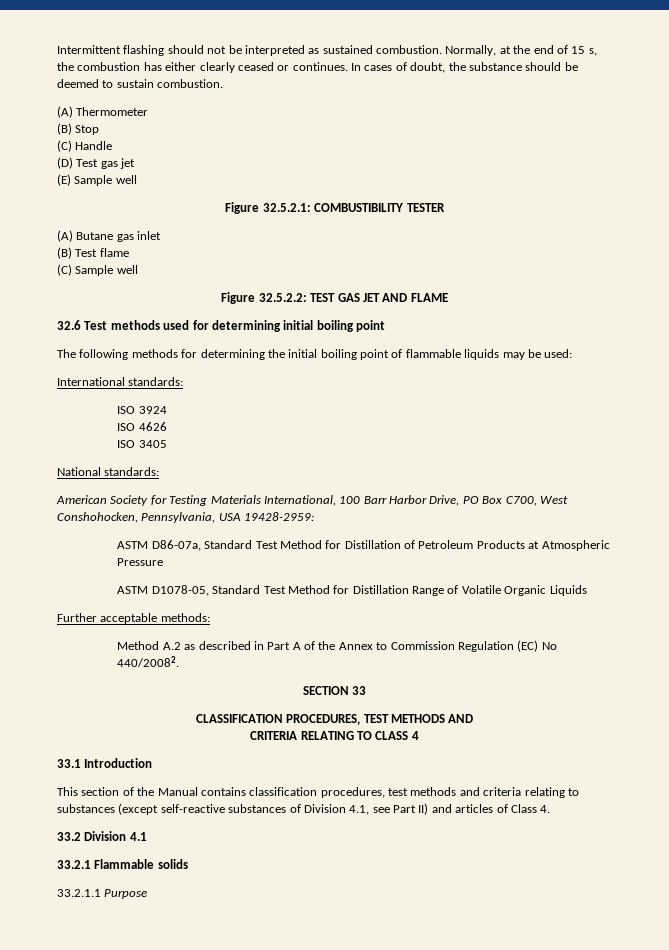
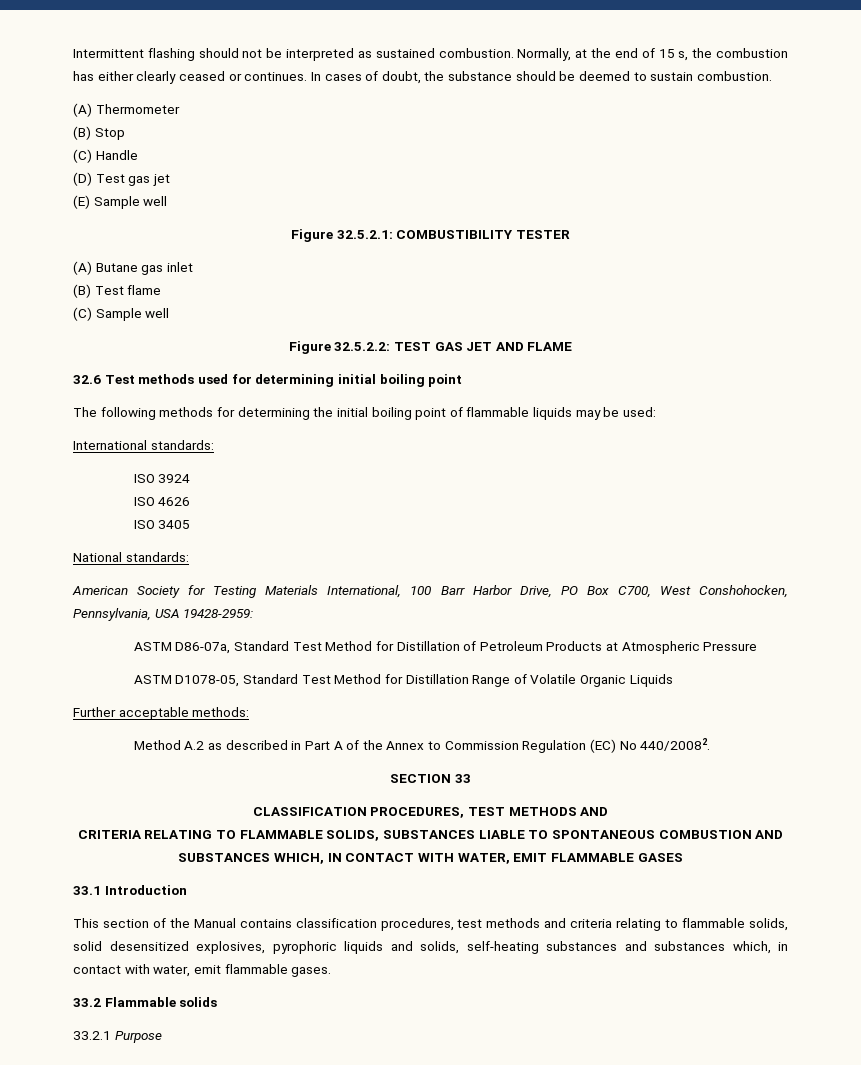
[375,731,419,740] CLASS 4 -> [239,830,784,841] [178,853,683,864] FLAMMABLE SOLIDS, SUBSTANCES LIABLE TO SPONTANEOUS COMBUSTION AND SUBSTANCES WHICH, IN CONTACT WITH WATER, EMIT FLAMMABLE GASES
[57,803,551,815] [57,831,147,841] [57,860,91,869] substances (except self-reactive substances of Division 4.1, see Part II) and articles of Class 4. // 33.2 Division 4.1 // 33.2.1 -> [682,918,788,931] [73,941,788,954] [73,964,332,977] [73,998,101,1007] flammable solids, solid desensitized explosives, pyrophoric liquids and solids, self-heating substances and substances which, in contact with water, emit flammable gases. // 33.2
[57,889,101,897] 33.2.1.1 -> [73,1031,111,1040] 33.2.1

